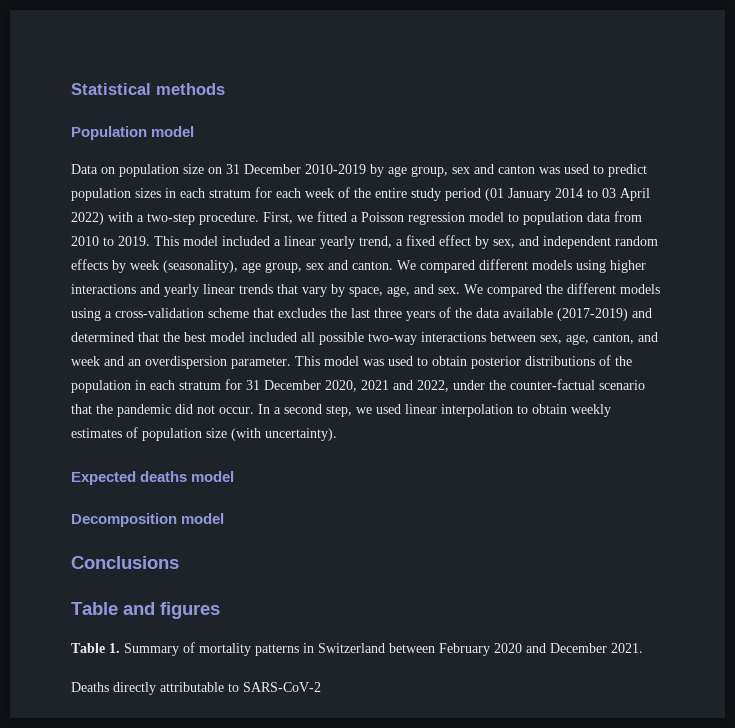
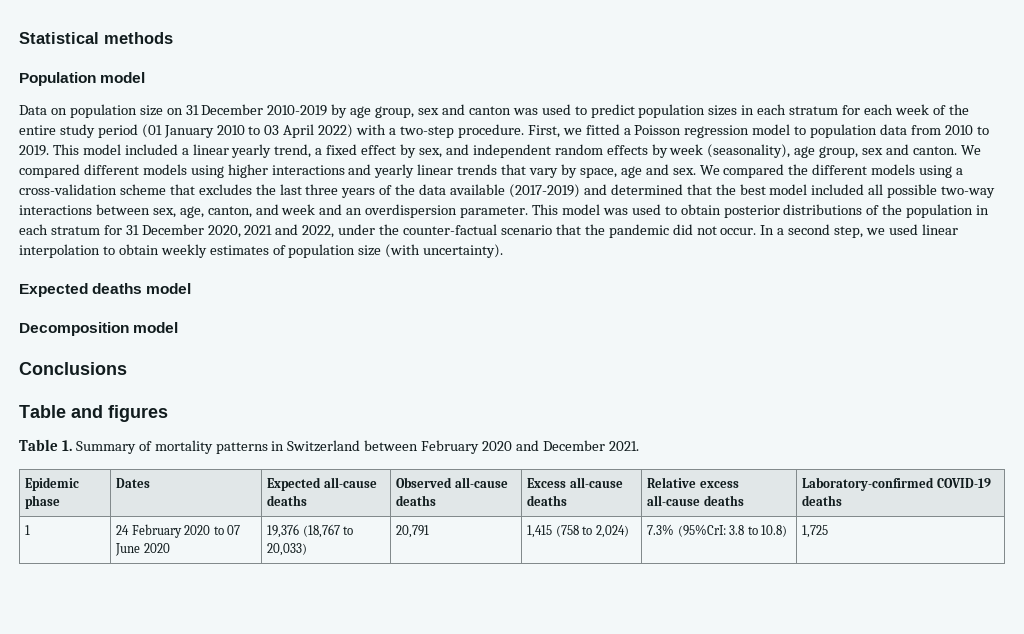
[555,188,583,198] 2014 -> [216,125,245,135] 2010
[387,286,410,297] age, -> [620,166,642,178] age
[71,682,321,695] // Deaths directly attributable to SARS-CoV-2 -> [25,477,80,491] [25,495,61,509] [116,478,151,488] [267,477,377,491] [267,495,308,506] [396,477,508,488] [396,495,437,506] [527,477,623,488] [527,495,568,506] [647,477,739,488] [647,495,744,506] [802,477,991,491] [802,495,843,506] [25,525,31,535] [116,524,241,538] [115,543,170,556] [267,524,354,538] [267,543,308,556] [396,525,430,538] [527,525,629,538] [647,524,788,537] [802,525,829,538] // Epidemic phase | Dates | Expected all-cause deaths | Observed all-cause deaths | Excess all-cause deaths | Relative excess all-cause deaths | Laboratory-confirmed COVID-19 deaths // 1 | 24 February 2020 to 07 June 2020 | 19,376 (18,767 to 20,033) | 20,791 | 1,415 (758 to 2,024) | 7.3% (95%CrI: 3.8 to 10.8) | 1,725

